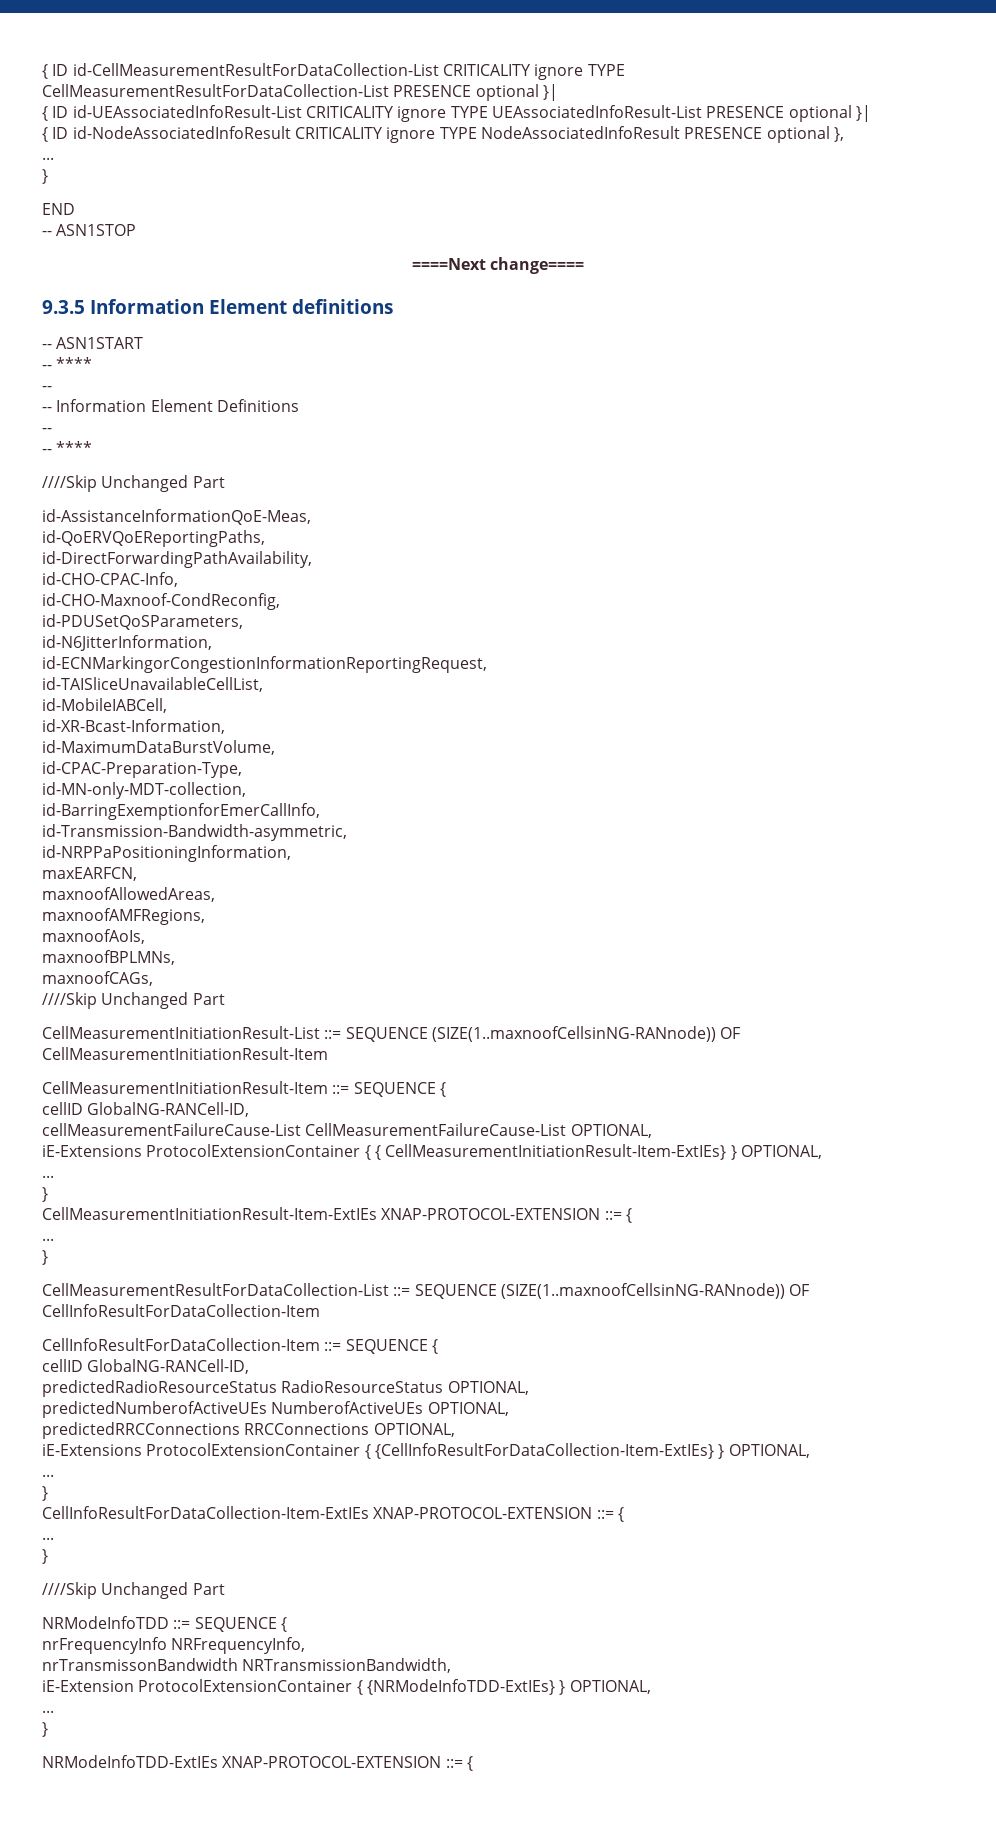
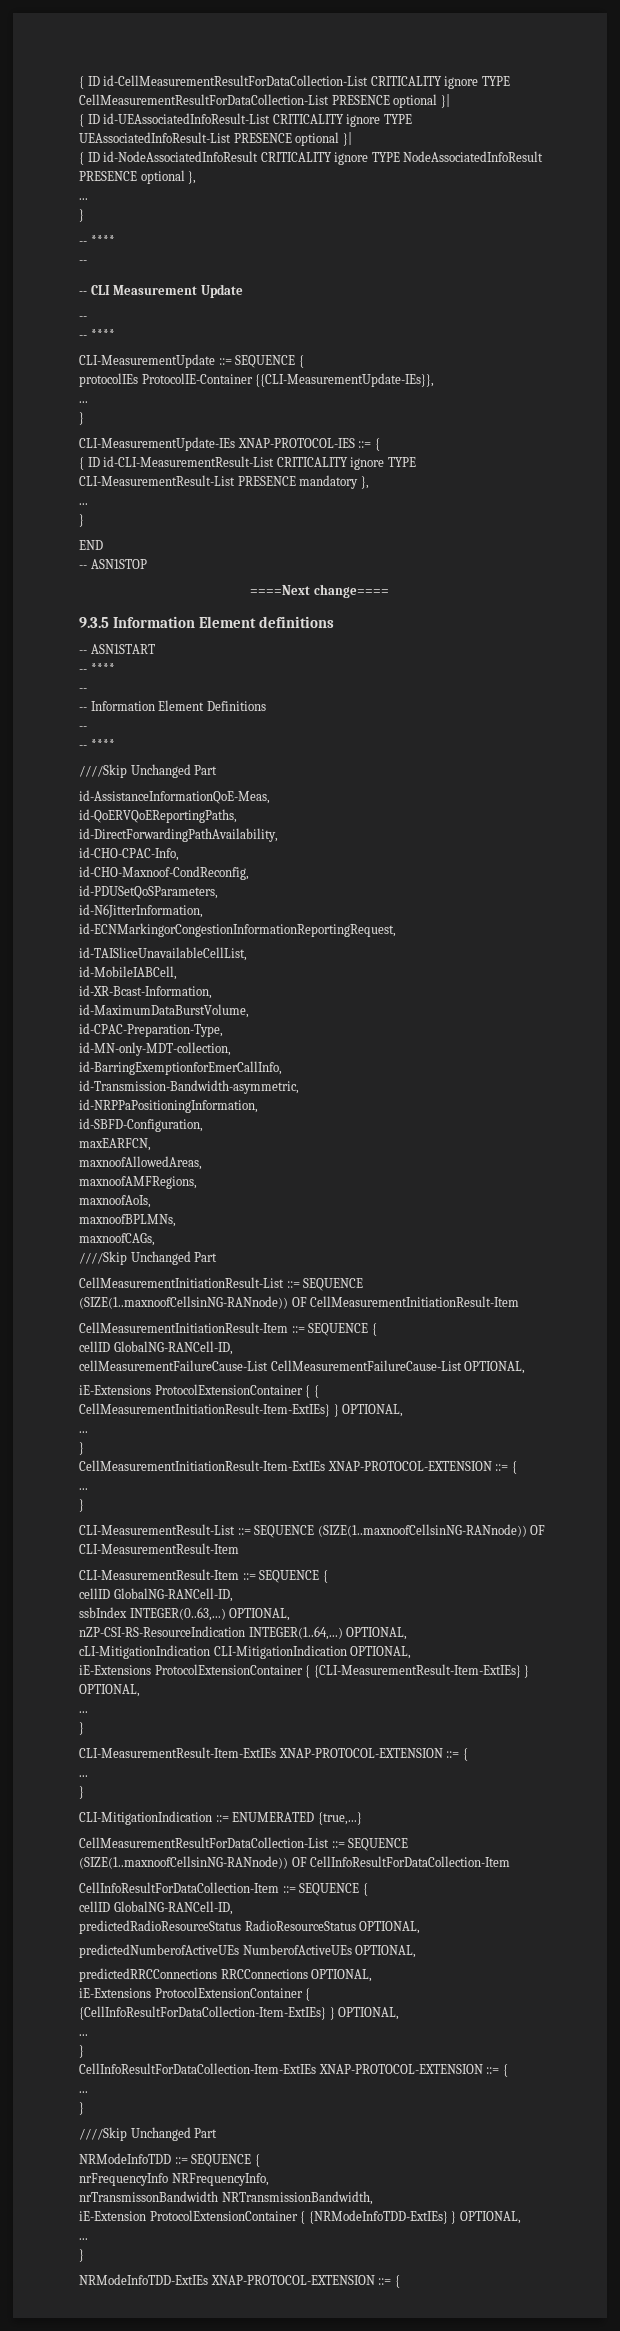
(48, 176) none -> [79,235,115,245] [79,260,87,264] [79,284,243,298] [79,316,87,320] [79,329,115,339] [79,354,304,368] [79,373,435,387] [79,401,88,403] [79,412,84,425] [79,437,380,451] [79,456,416,470] [79,475,369,489] [79,503,88,505] [79,514,84,527] // -- **** // -- // -- CLI Measurement Update // -- // -- **** // CLI-MeasurementUpdate ::= SEQUENCE { // protocolIEs ProtocolIE-Container {{CLI-MeasurementUpdate-IEs}}, // ... // } // CLI-MeasurementUpdate-IEs XNAP-PROTOCOL-IES ::= { // { ID id-CLI-MeasurementResult-List CRITICALITY ignore TYPE CLI-MeasurementResult-List PRESENCE mandatory }, // ... // }
(291, 853) none -> [79,1118,203,1132] // id-SBFD-Configuration,
(48, 1257) none -> [79,1524,546,1538] [79,1543,239,1554] [79,1569,328,1583] [79,1588,233,1602] [79,1607,291,1621] [79,1626,408,1640] [79,1645,412,1659] [79,1664,530,1678] [79,1684,140,1697] [79,1711,88,1713] [79,1722,84,1735] [79,1747,468,1761] [79,1775,88,1777] [79,1786,84,1799] [79,1811,362,1825] // CLI-MeasurementResult-List ::= SEQUENCE (SIZE(1..maxnoofCellsinNG-RANnode)) OF CLI-MeasurementResult-Item // CLI-MeasurementResult-Item ::= SEQUENCE { // cellID GlobalNG-RANCell-ID, // ssbIndex INTEGER(0..63,...) OPTIONAL, // nZP-CSI-RS-ResourceIndication INTEGER(1..64,...) OPTIONAL, // cLI-MitigationIndication CLI-MitigationIndication OPTIONAL, // iE-Extensions ProtocolExtensionContainer { {CLI-MeasurementResult-Item-ExtIEs} } OPTIONAL, // ... // } // CLI-MeasurementResult-Item-ExtIEs XNAP-PROTOCOL-EXTENSION ::= { // ... // } // CLI-MitigationIndication ::= ENUMERATED {true,...}

